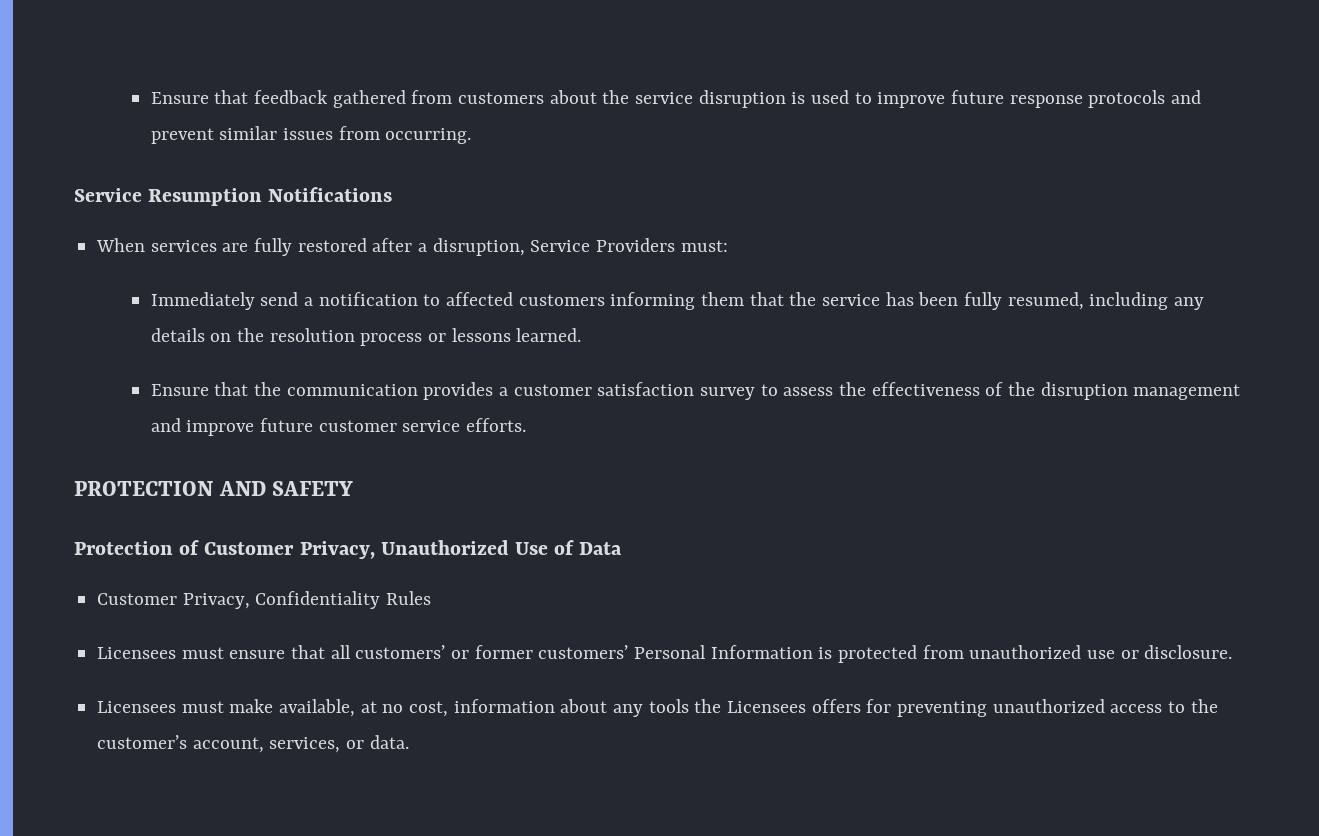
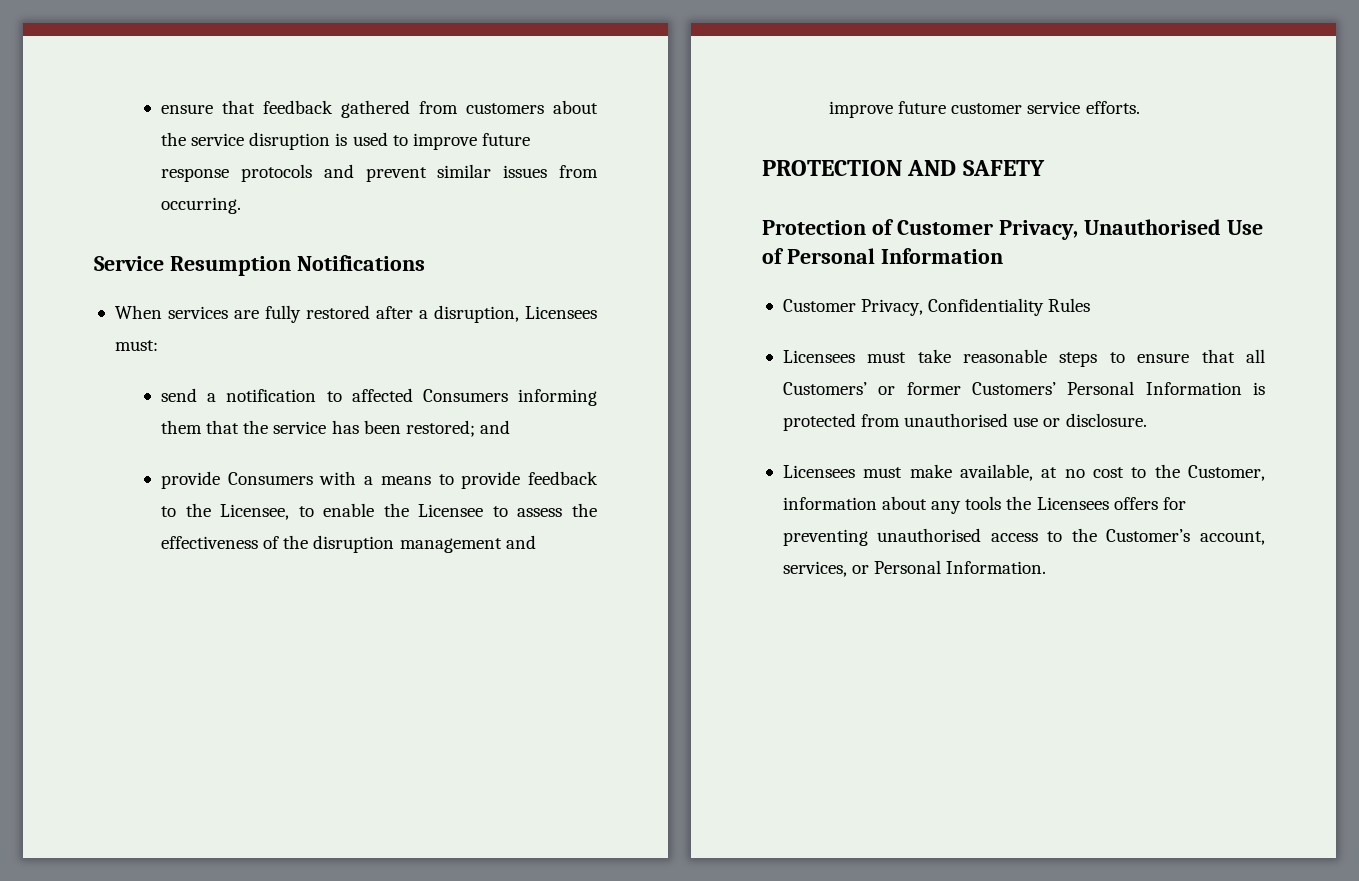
[150,92,209,104] Ensure -> [161,104,214,114] ensure
[530,238,676,252] Service Providers -> [525,306,597,319] Licensees
[150,292,255,310] Immediately -> (158, 345) none
[518,294,605,306] customers -> [422,389,508,402] Consumers
[963,292,1204,310] [150,328,582,346] [150,382,755,400] fully resumed, including any details on the resolution process or lessons learned. // Ensure that the communication provides a customer satisfaction survey -> [405,420,510,437] [161,471,599,489] [161,503,484,520] restored; and // provide Consumers with a means to provide feedback to the Licensee, to enable the Licensee
[380,540,509,555] Unauthorized -> [1083,219,1221,235] Unauthorised
[579,542,623,555] Data -> [786,248,1003,264] Personal Information
(224, 653) none -> [917,349,1125,367] take reasonable steps to
[355,645,446,659] customers’ -> [782,382,867,395] Customers’
[538,645,629,659] customers’ -> [971,382,1056,395] Customers’
[969,645,1082,659] unauthorized -> [904,413,1009,427] unauthorised
[409,701,449,717] cost, -> [1092,464,1265,481] cost to the Customer,
[992,699,1105,713] unauthorized -> [877,528,982,542] unauthorised
[97,735,188,749] customer’s -> [1106,529,1191,542] Customer’s
[369,735,409,749] data. -> [874,560,1047,574] Personal Information.

